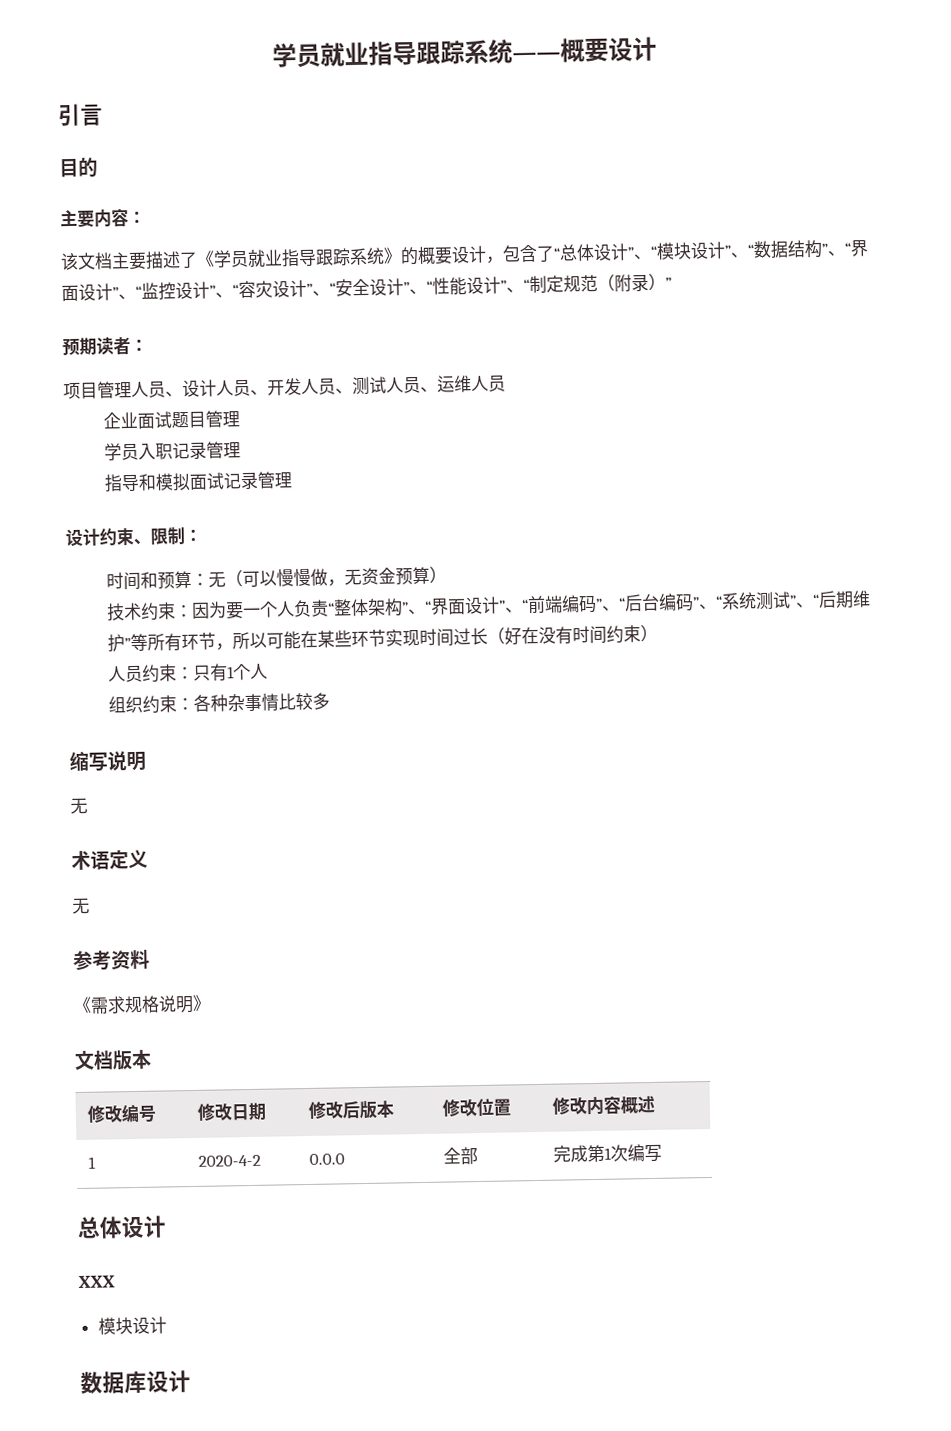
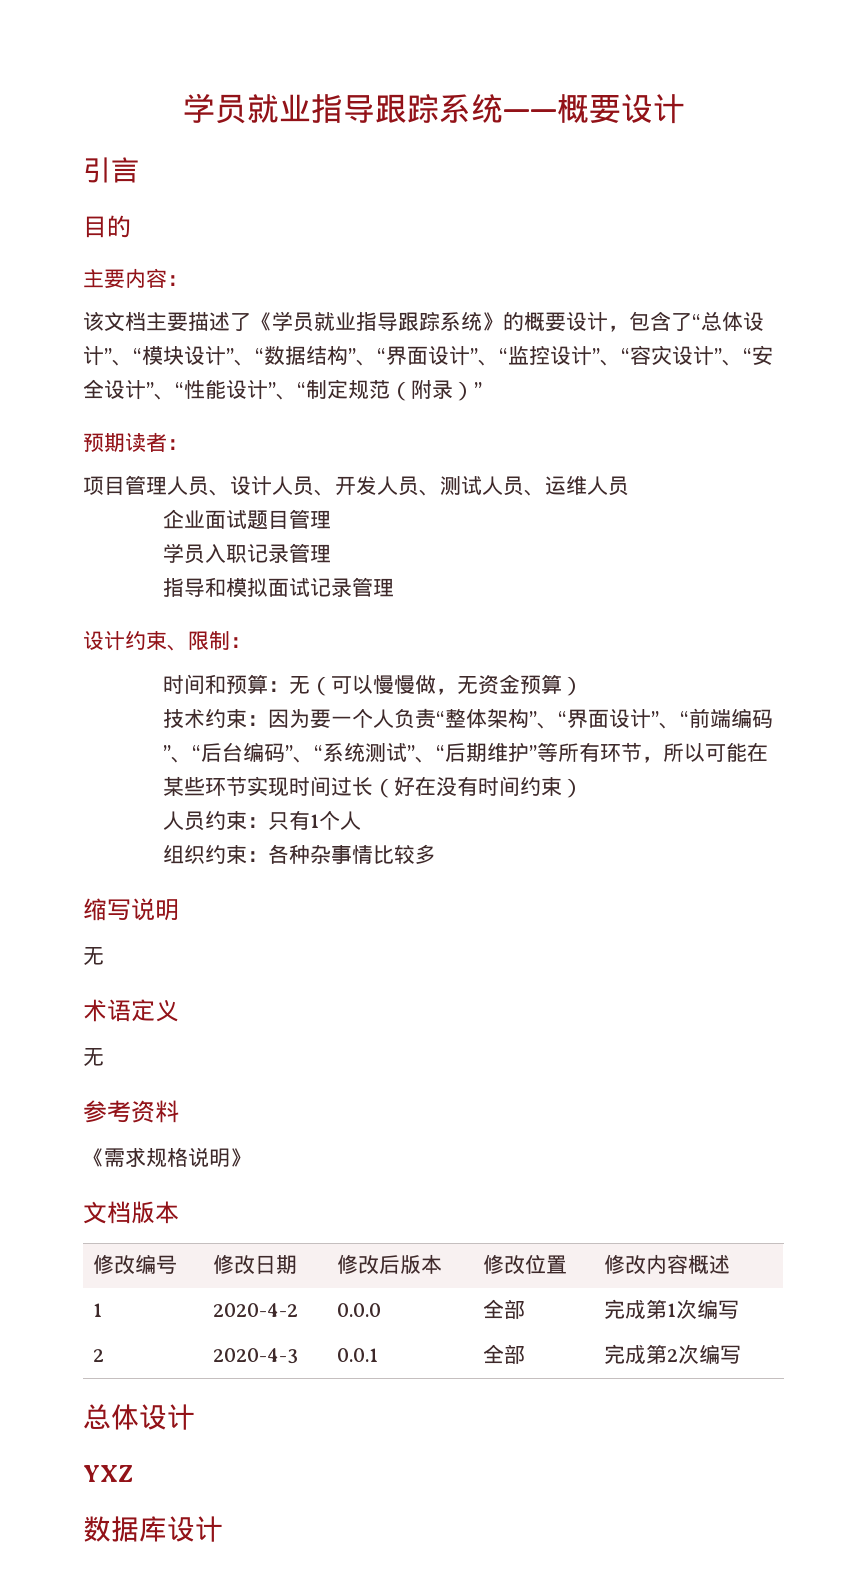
(662, 1153) none -> [92,1349,104,1362] [212,1348,298,1364] [336,1348,378,1362] [482,1344,525,1364] [603,1344,741,1364] // 2 | 2020-4-3 | 0.0.1 | 全部 | 完成第2次编写
[78,1275,115,1289] [97,1316,167,1335] XXX // 模块设计 -> [83,1465,133,1482] YXZ

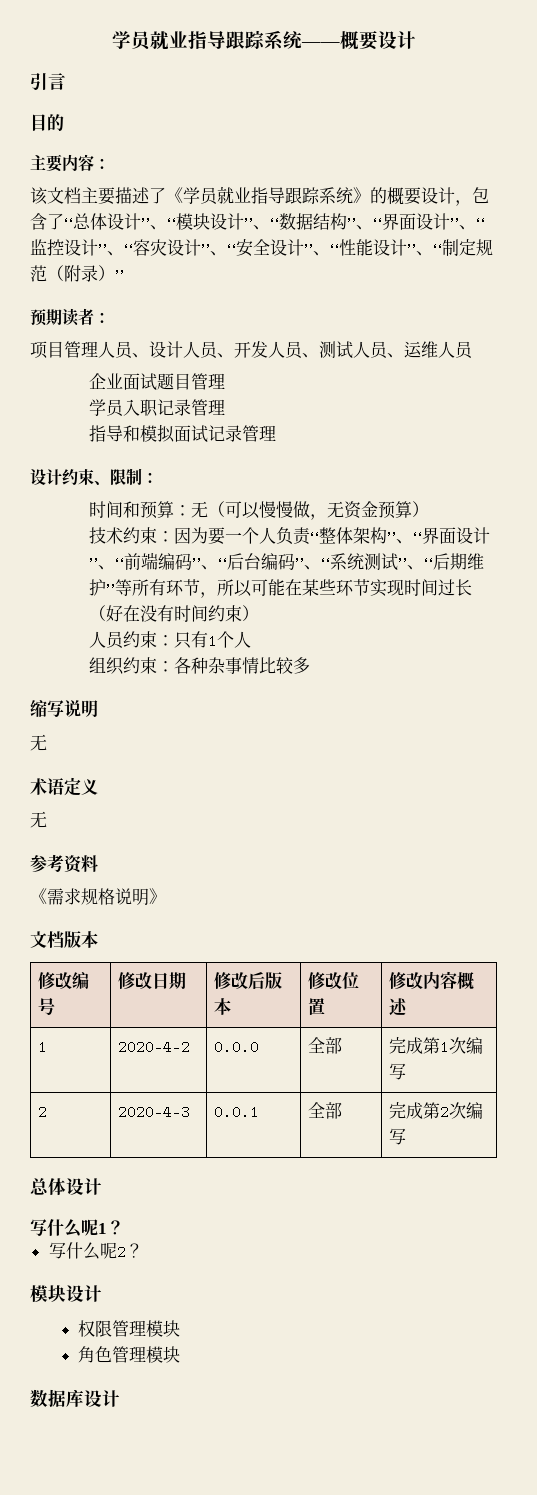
[83,1465,133,1482] YXZ -> [30,1219,124,1237] [48,1242,143,1260] [30,1285,102,1302] [78,1320,181,1337] [78,1346,181,1363] 写什么呢1？ // 写什么呢2？ // 模块设计 // 权限管理模块 // 角色管理模块

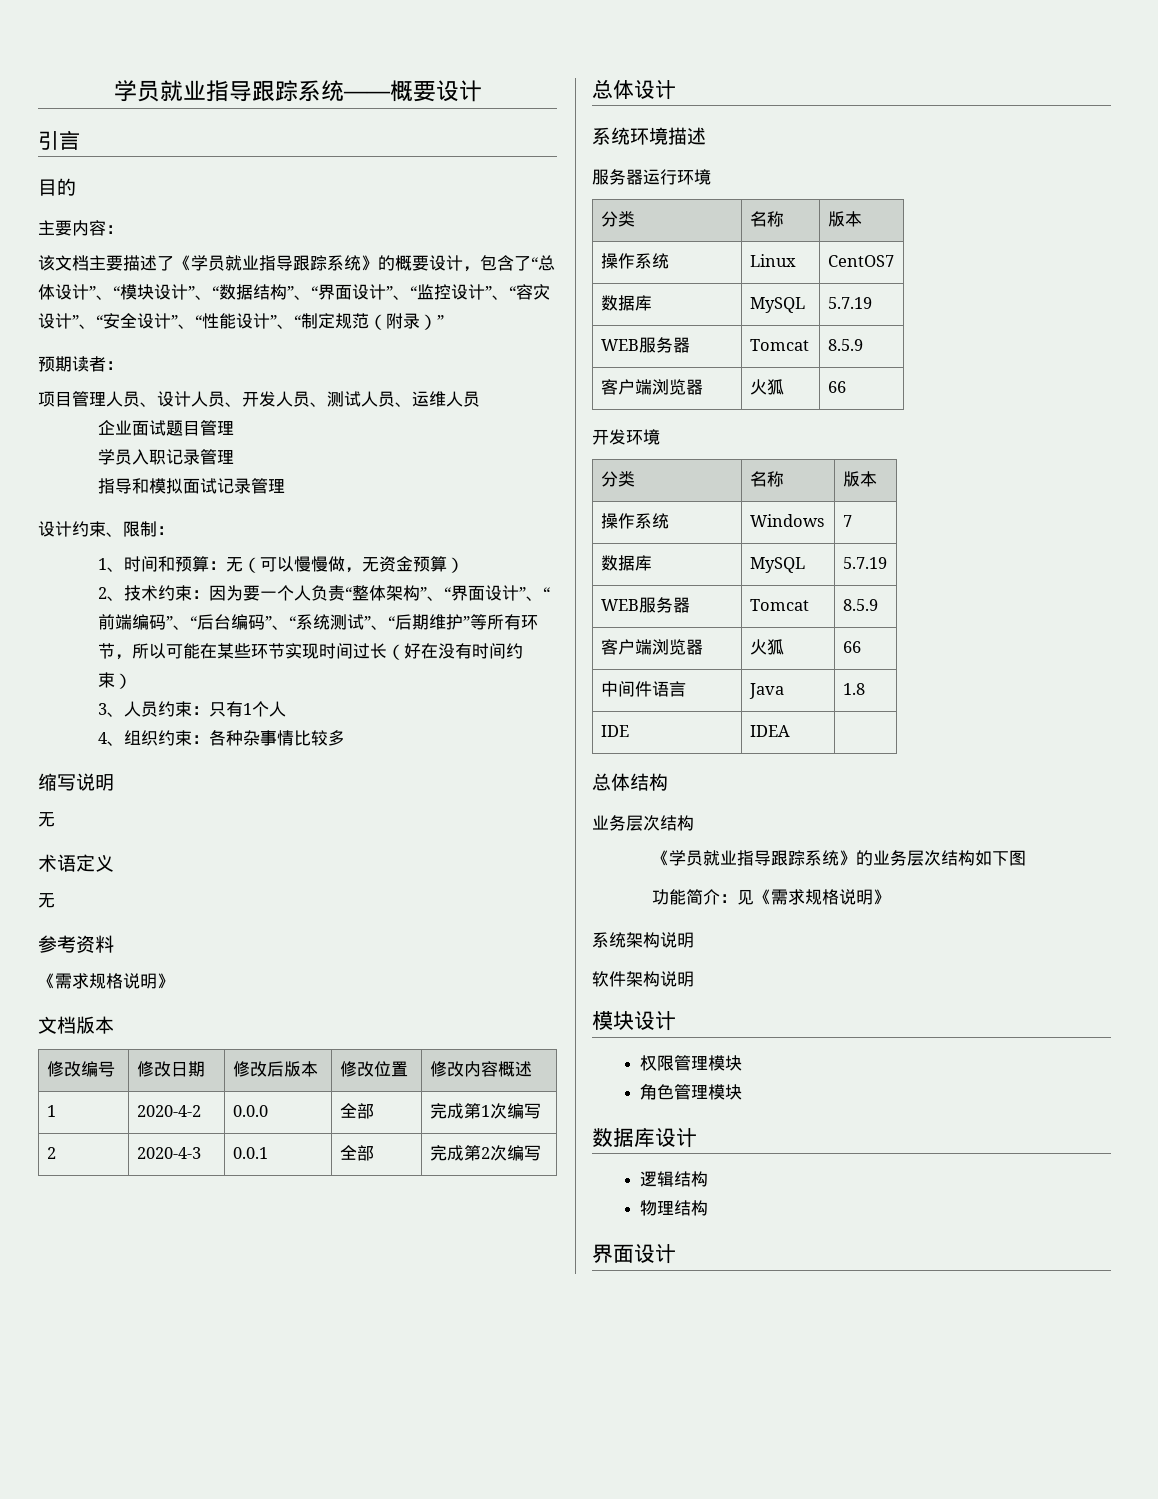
(158, 477) none -> [98,558,125,572] 1、
(429, 509) none -> [98,587,125,601] 2、
(259, 613) none -> [98,703,125,717] 3、
(251, 639) none -> [98,732,125,746] 4、
[30,1219,124,1237] [48,1242,143,1260] 写什么呢1？ // 写什么呢2？ -> [592,127,706,145] [592,169,711,185] [600,211,635,227] [749,211,784,227] [827,211,862,227] [600,253,669,269] [749,254,796,267] [827,255,894,267] [600,295,652,311] [749,297,805,313] [827,297,872,309] [600,337,690,353] [749,339,809,351] [827,339,863,351] [600,379,703,395] [749,379,784,395] [827,381,846,393] [592,429,660,445] [600,471,635,487] [749,471,784,487] [842,471,877,487] [600,513,669,529] [749,514,824,527] [842,515,852,527] [600,555,652,571] [749,557,805,573] [842,557,887,569] [600,597,690,613] [749,599,809,611] [842,599,878,611] [600,639,703,655] [749,639,784,655] [842,641,861,653] [600,681,686,697] [748,683,784,699] [842,683,865,695] [600,725,629,737] [749,725,790,737] [592,773,668,791] [592,815,694,831] [652,850,1027,866] [652,889,891,905] [592,932,694,948] [592,971,694,987] 系统环境描述 // 服务器运行环境 // 分类 | 名称 | 版本 // 操作系统 | Linux | CentOS7 // 数据库 | MySQL | 5.7.19 // WEB服务器 | Tomcat | 8.5.9 // 客户端浏览器 | 火狐 | 66 // 开发环境 // 分类 | 名称 | 版本 // 操作系统 | Windows | 7 // 数据库 | MySQL | 5.7.19 // WEB服务器 | Tomcat | 8.5.9 // 客户端浏览器 | 火狐 | 66 // 中间件语言 | Java | 1.8 // IDE | IDEA | // 总体结构 // 业务层次结构 // 《学员就业指导跟踪系统》的业务层次结构如下图 // 功能简介：见《需求规格说明》 // 系统架构说明 // 软件架构说明
(120, 1398) none -> [640,1171,709,1187] [640,1200,709,1216] [592,1244,676,1264] // 逻辑结构 // 物理结构 // 界面设计

